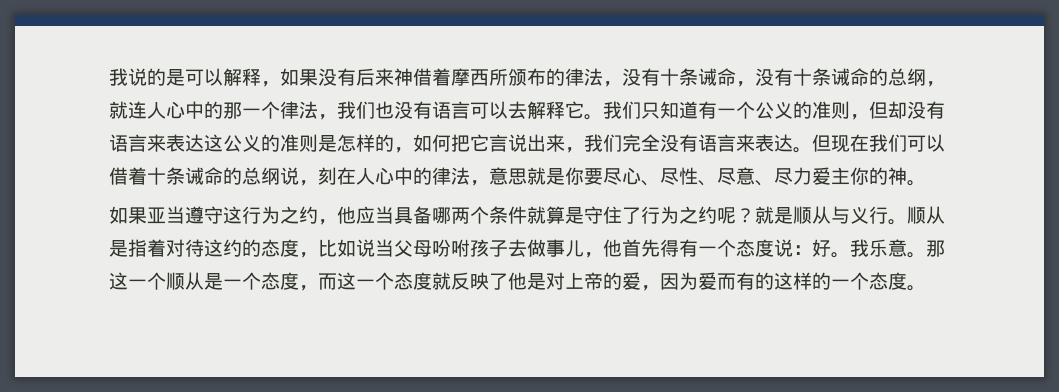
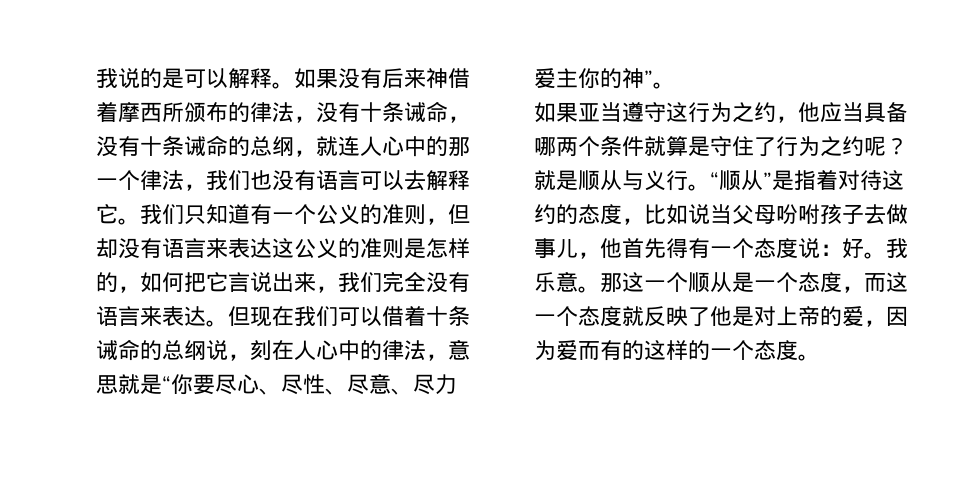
[261,81,280,87] ， -> [272,82,294,89] 。
(565, 176) none -> [162,375,171,392] “
(907, 176) none -> [644,70,653,86] ”
[907,206,945,224] 顺从 -> [710,170,772,191] “顺从”

